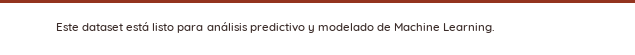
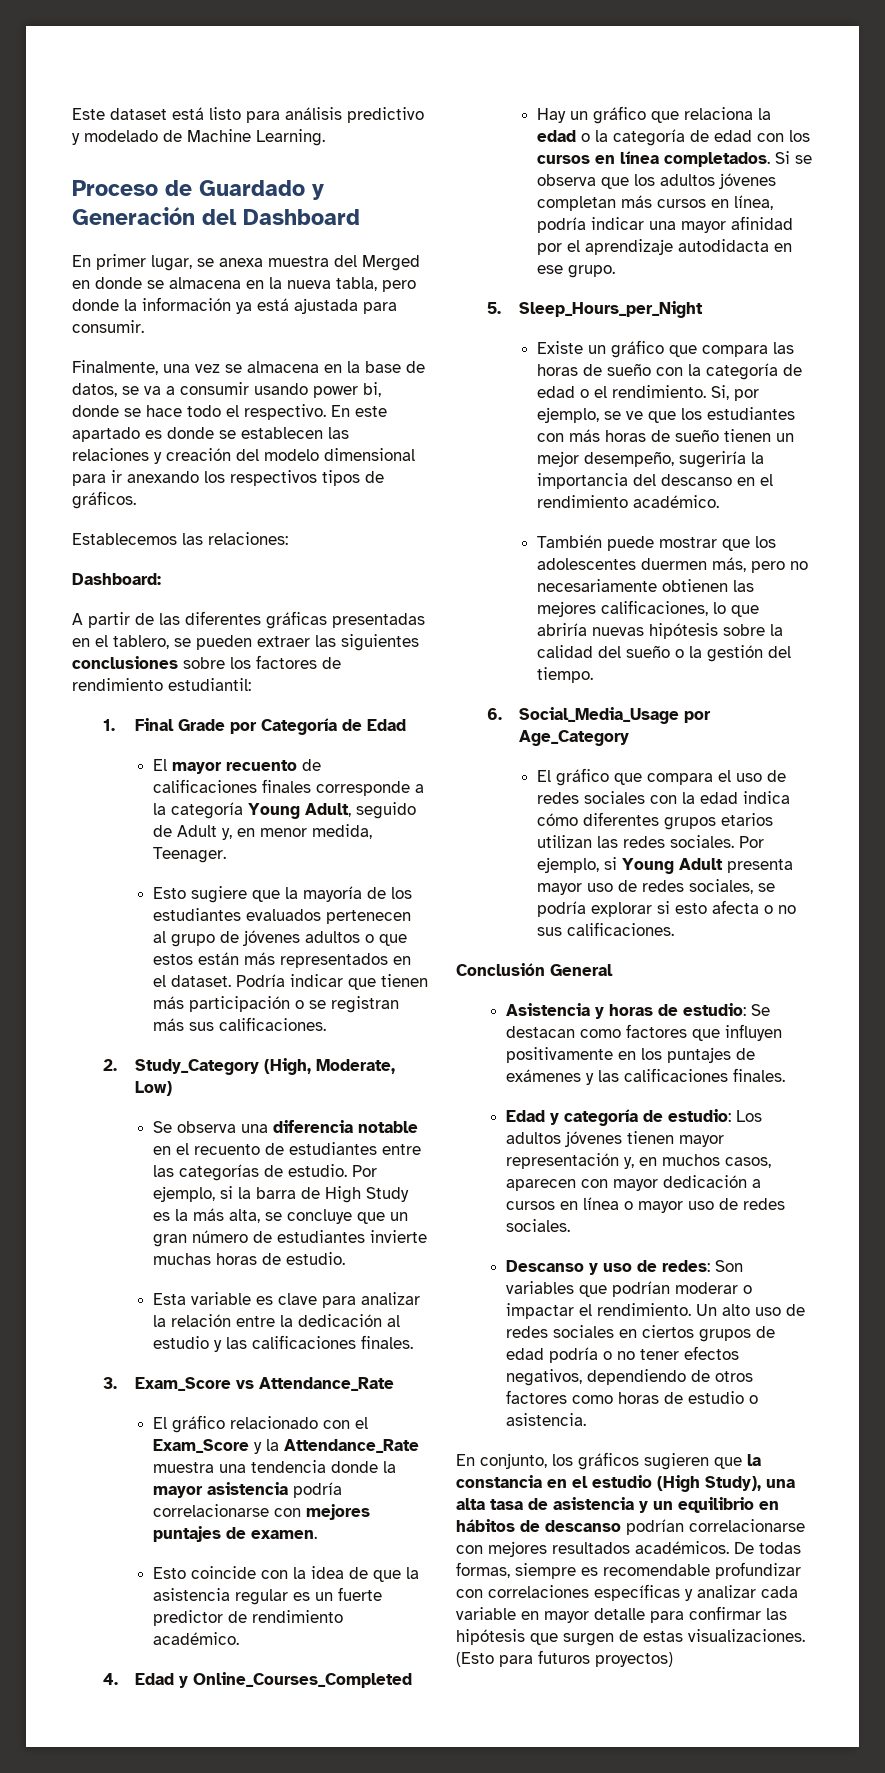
(496, 28) none -> [72,180,324,200] [72,207,360,225] [72,254,420,271] [72,277,416,292] [72,297,397,314] [72,320,144,333] [72,360,425,375] [72,382,381,398] [72,404,387,420] [72,427,349,442] [72,448,415,464] [72,470,384,486] [72,491,136,509] [72,532,288,545] [72,573,161,585] [72,611,425,629] [72,634,419,651] [72,655,341,669] [72,678,251,691] [103,718,406,735] [153,759,322,774] [153,779,425,796] [153,802,417,819] [153,824,373,840] [153,847,227,863] [153,886,413,903] [153,908,412,924] [153,930,408,947] [153,952,412,968] [153,974,429,990] [153,996,400,1013] [153,1017,327,1031] [103,1058,395,1075] [134,1081,172,1096] [153,1120,419,1133] [153,1142,422,1155] [153,1164,378,1181] [153,1186,410,1203] [153,1208,409,1224] [153,1230,428,1247] [153,1252,346,1265] [153,1292,421,1308] [153,1314,401,1327] [153,1335,414,1352] [103,1377,394,1391] [153,1415,369,1433] [153,1439,420,1454] [153,1460,397,1473] [153,1482,343,1498] [153,1504,371,1520] [153,1526,318,1542] [153,1566,420,1582] [153,1587,383,1605] [153,1610,344,1626] [153,1632,240,1645] [103,1672,412,1688] [537,106,772,124] [537,129,811,146] [537,151,813,167] [537,173,777,189] [537,195,774,211] [537,216,794,233] [537,239,793,255] [537,265,616,278] [487,301,703,318] [537,340,795,358] [537,363,803,380] [537,385,760,401] [537,407,796,423] [537,429,795,442] [537,451,765,468] [537,473,774,489] [537,495,720,508] [537,535,777,551] [537,557,809,573] [537,579,755,592] [537,600,760,617] [537,623,784,639] [537,645,792,662] [537,667,594,683] [487,707,711,724] [518,730,629,746] [537,768,787,786] [537,791,791,804] [537,812,774,830] [537,835,765,848] [537,857,794,874] [537,879,776,895] [537,900,797,917] [537,922,675,936] [456,963,613,976] [506,1003,771,1019] [506,1024,783,1041] [506,1047,756,1063] [506,1068,786,1085] [506,1109,763,1126] [506,1131,725,1147] [506,1153,772,1169] [506,1175,762,1191] [506,1197,786,1213] [506,1219,571,1232] [506,1260,744,1275] [506,1281,753,1297] [506,1303,806,1319] [506,1325,776,1342] [506,1346,740,1363] [506,1369,754,1386] [506,1390,759,1404] [506,1413,587,1426] [456,1452,761,1470] [456,1475,795,1492] [456,1497,779,1513] [456,1519,805,1535] [456,1541,801,1557] [456,1562,801,1579] [456,1584,798,1601] [456,1606,787,1623] [456,1629,805,1646] [456,1650,673,1667] // Proceso de Guardado y Generación del Dashboard // En primer lugar, se anexa muestra del Merged en donde se almacena en la nueva tabla, pero donde la información ya está ajustada para consumir. // Finalmente, una vez se almacena en la base de datos, se va a consumir usando power bi, donde se hace todo el respectivo. En este apartado es donde se establecen las relaciones y creación del modelo dimensional para ir anexando los respectivos tipos de gráficos. // Establecemos las relaciones: // Dashboard: // A partir de las diferentes gráficas presentadas en el tablero, se pueden extraer las siguientes conclusiones sobre los factores de rendimiento estudiantil: // 1. Final Grade por Categoría de Edad // El mayor recuento de calificaciones finales corresponde a la categoría Young Adult, seguido de Adult y, en menor medida, Teenager. // Esto sugiere que la mayoría de los estudiantes evaluados pertenecen al grupo de jóvenes adultos o que estos están más representados en el dataset. Podría indicar que tienen más participación o se registran más sus calificaciones. // 2. Study_Category (High, Moderate, Low) // Se observa una diferencia notable en el recuento de estudiantes entre las categorías de estudio. Por ejemplo, si la barra de High Study es la más alta, se concluye que un gran número de estudiantes invierte muchas horas de estudio. // Esta variable es clave para analizar la relación entre la dedicación al estudio y las calificaciones finales. // 3. Exam_Score vs Attendance_Rate // El gráfico relacionado con el Exam_Score y la Attendance_Rate muestra una tendencia donde la mayor asistencia podría correlacionarse con mejores puntajes de examen. // Esto coincide con la idea de que la asistencia regular es un fuerte predictor de rendimiento académico. // 4. Edad y Online_Courses_Completed // Hay un gráfico que relaciona la edad o la categoría de edad con los cursos en línea completados. Si se observa que los adultos jóvenes completan más cursos en línea, podría indicar una mayor afinidad por el aprendizaje autodidacta en ese grupo. // 5. Sleep_Hours_per_Night // Existe un gráfico que compara las horas de sueño con la categoría de edad o el rendimiento. Si, por ejemplo, se ve que los estudiantes con más horas de sueño tienen un mejor desempeño, sugeriría la importancia del descanso en el rendimiento académico. // También puede mostrar que los adolescentes duermen más, pero no necesariamente obtienen las mejores calificaciones, lo que abriría nuevas hipótesis sobre la calidad del sueño o la gestión del tiempo. // 6. Social_Media_Usage por Age_Category // El gráfico que compara el uso de redes sociales con la edad indica cómo diferentes grupos etarios utilizan las redes sociales. Por ejemplo, si Young Adult presenta mayor uso de redes sociales, se podría explorar si esto afecta o no sus calificaciones. // Conclusión General // Asistencia y horas de estudio: Se destacan como factores que influyen positivamente en los puntajes de exámenes y las calificaciones finales. // Edad y categoría de estudio: Los adultos jóvenes tienen mayor representación y, en muchos casos, aparecen con mayor dedicación a cursos en línea o mayor uso de redes sociales. // Descanso y uso de redes: Son variables que podrían moderar o impactar el rendimiento. Un alto uso de redes sociales en ciertos grupos de edad podría o no tener efectos negativos, dependiendo de otros factores como horas de estudio o asistencia. // En conjunto, los gráficos sugieren que la constancia en el estudio (High Study), una alta tasa de asistencia y un equilibrio en hábitos de descanso podrían correlacionarse con mejores resultados académicos. De todas formas, siempre es recomendable profundizar con correlaciones específicas y analizar cada variable en mayor detalle para confirmar las hipótesis que surgen de estas visualizaciones. (Esto para futuros proyectos)

